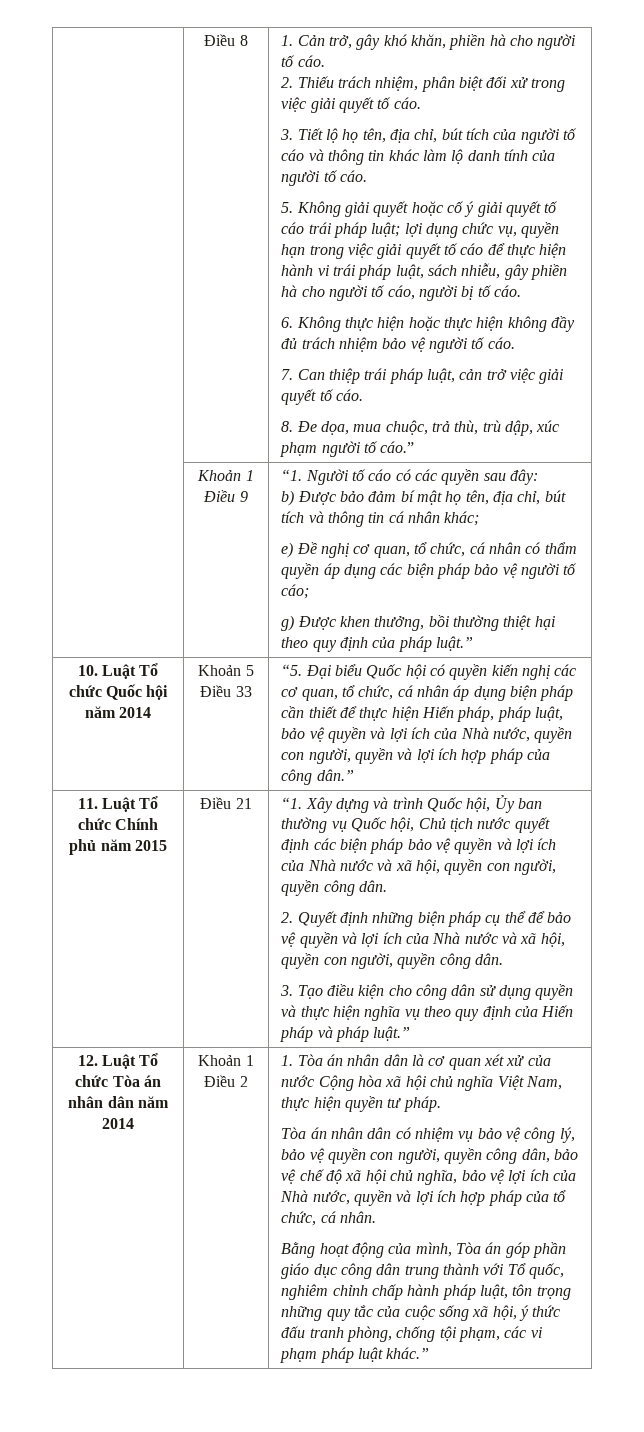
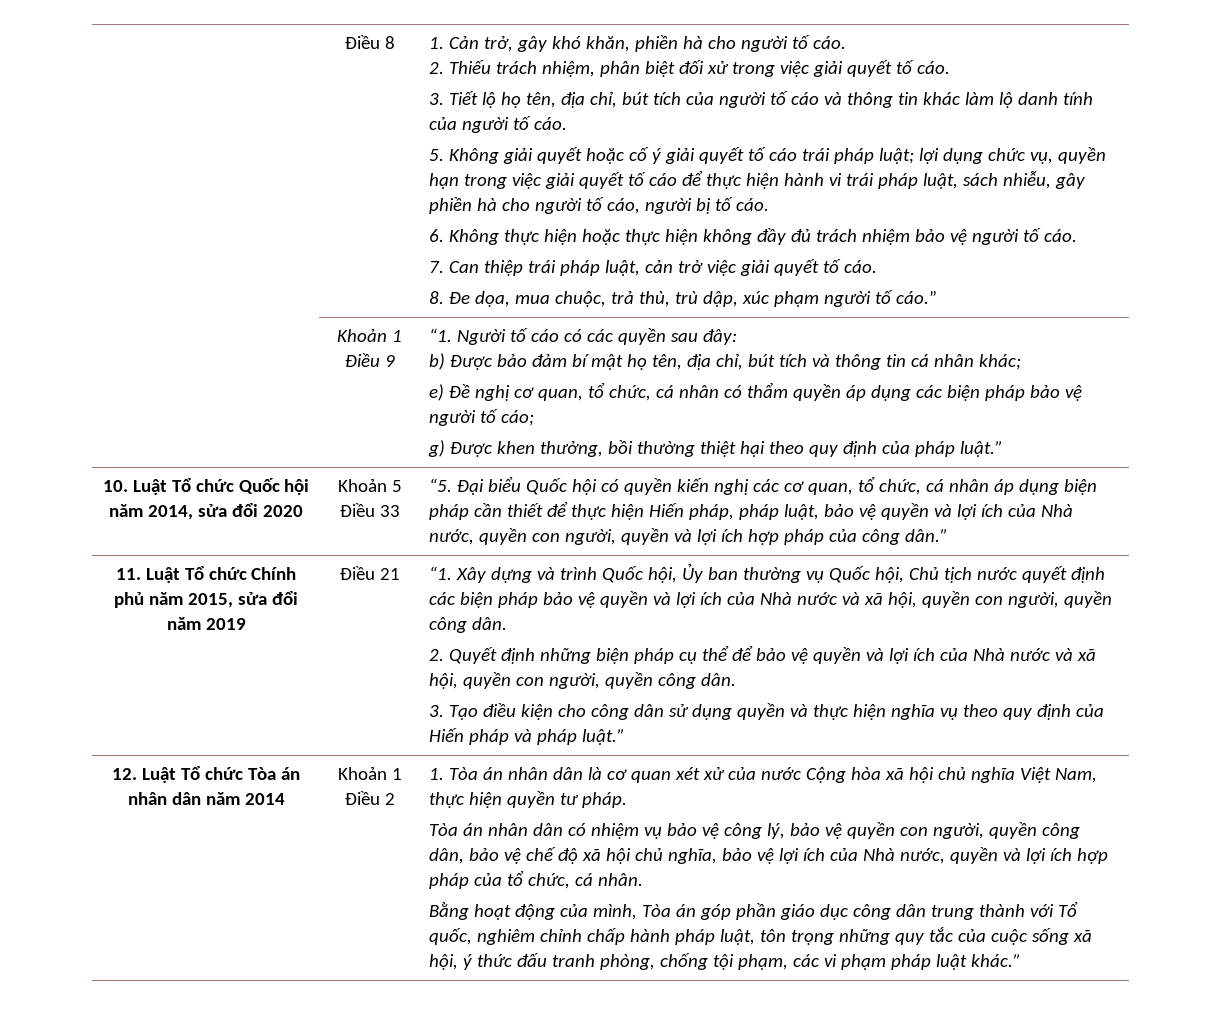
[119,707,152,718] 2014 -> [148,503,303,520] 2014, sửa đổi 2020
[134,840,167,851] 2015 -> [188,591,298,608] [166,617,246,630] 2015, sửa đổi năm 2019

